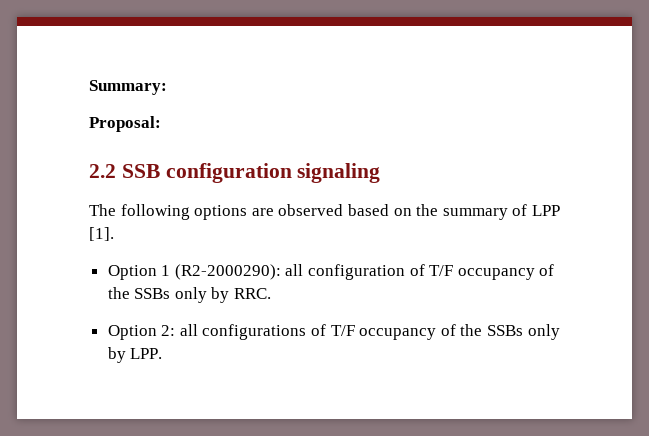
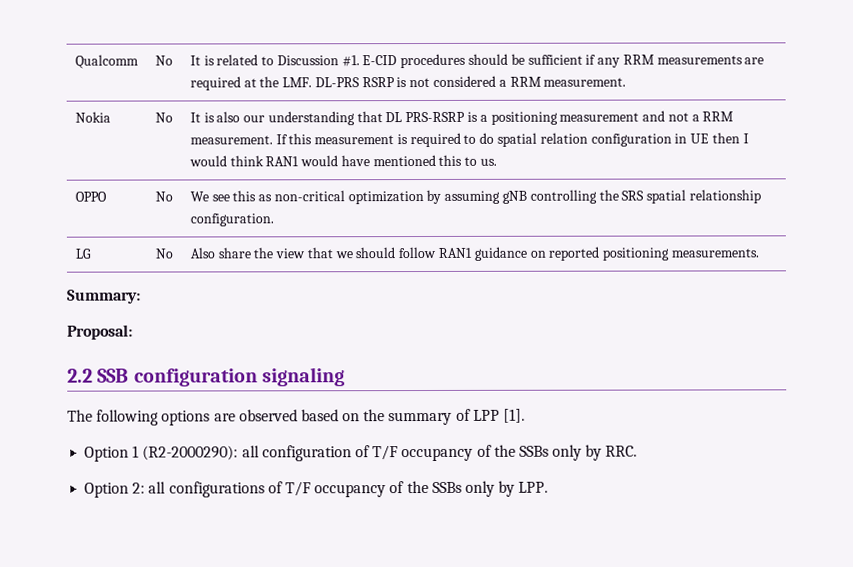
(89, 87) none -> [74,54,139,69] [154,55,173,66] [189,53,765,69] [189,75,627,91] [74,111,111,123] [154,112,173,123] [189,110,735,126] [189,132,749,148] [188,154,497,167] [74,191,107,202] [154,191,173,202] [189,189,761,205] [189,213,274,227] [74,248,91,259] [154,248,173,259] [189,246,759,261] Qualcomm | No | It is related to Discussion #1. E-CID procedures should be sufficient if any RRM measurements are required at the LMF. DL-PRS RSRP is not considered a RRM measurement. // Nokia | No | It is also our understanding that DL PRS-RSRP is a positioning measurement and not a RRM measurement. If this measurement is required to do spatial relation configuration in UE then I would think RAN1 would have mentioned this to us. // OPPO | No | We see this as non-critical optimization by assuming gNB controlling the SRS spatial relationship configuration. // LG | No | Also share the view that we should follow RAN1 guidance on reported positioning measurements. //

